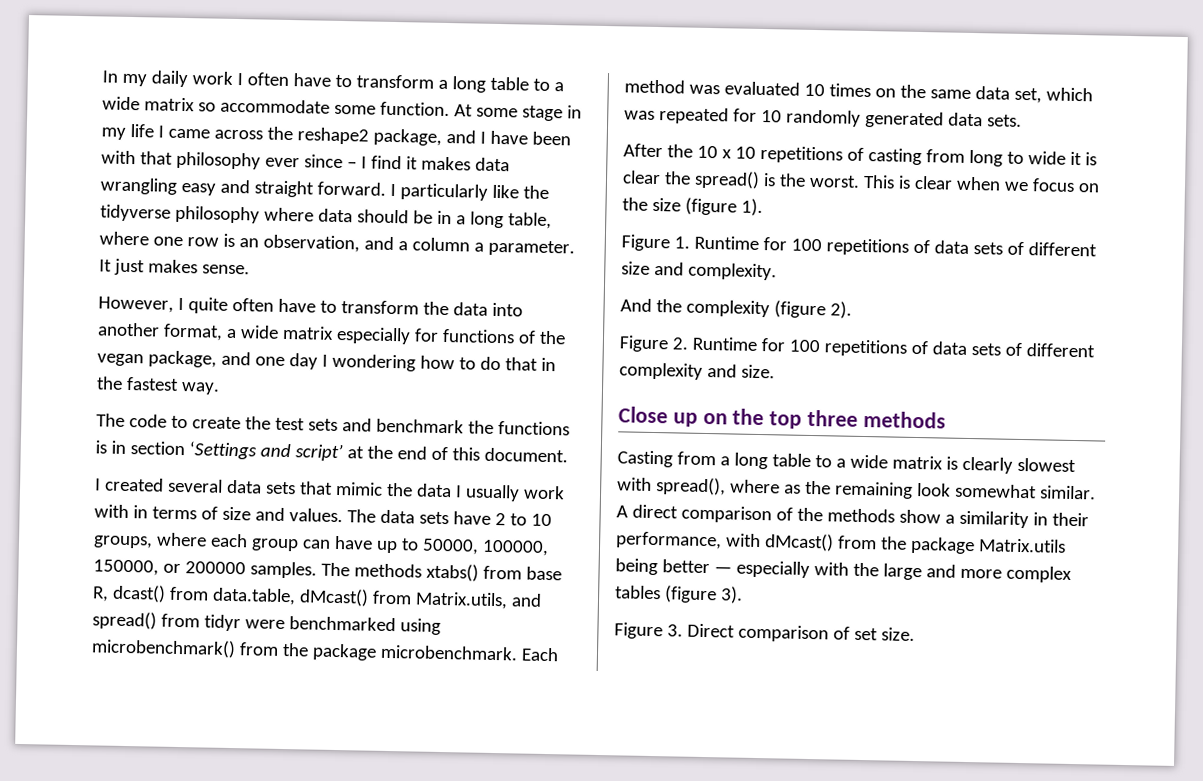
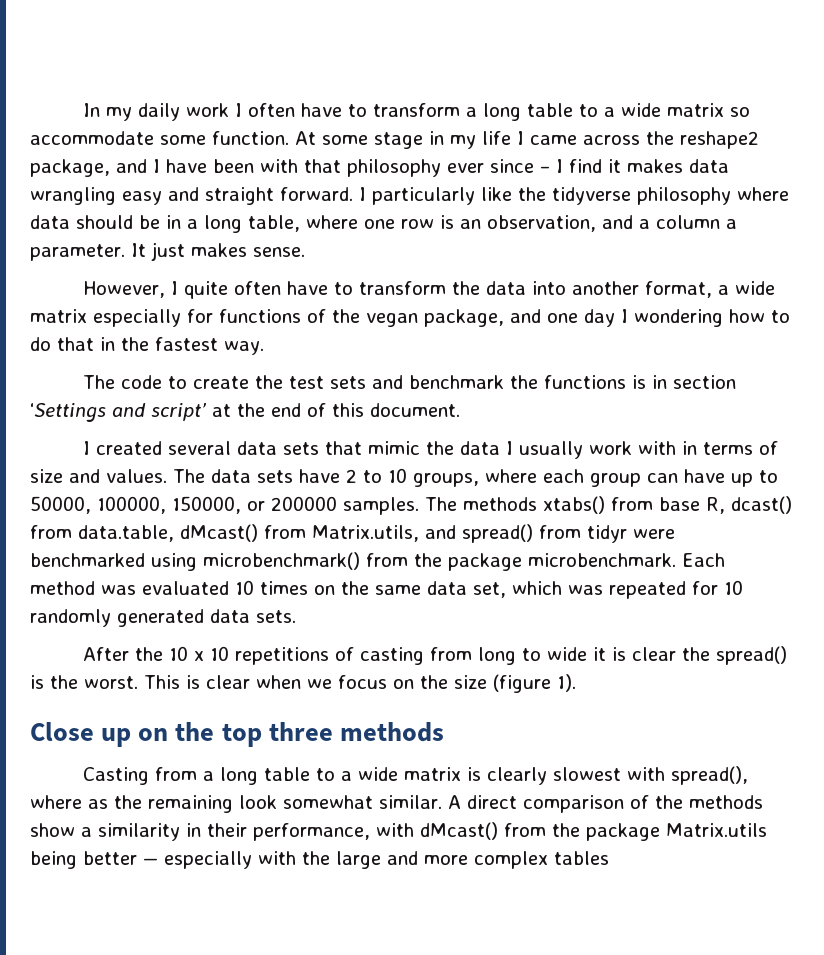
[621,234,1097,257] [621,261,777,281] [620,298,852,319] [619,335,1095,358] [619,362,775,380] // Figure 1. Runtime for 100 repetitions of data sets of different size and complexity. // And the complexity (figure 2). // Figure 2. Runtime for 100 repetitions of data sets of different complexity and size. -> (576, 683) none
[663,585,743,604] [614,622,915,643] (figure 3). // Figure 3. Direct comparison of set size. -> (609, 858) none

